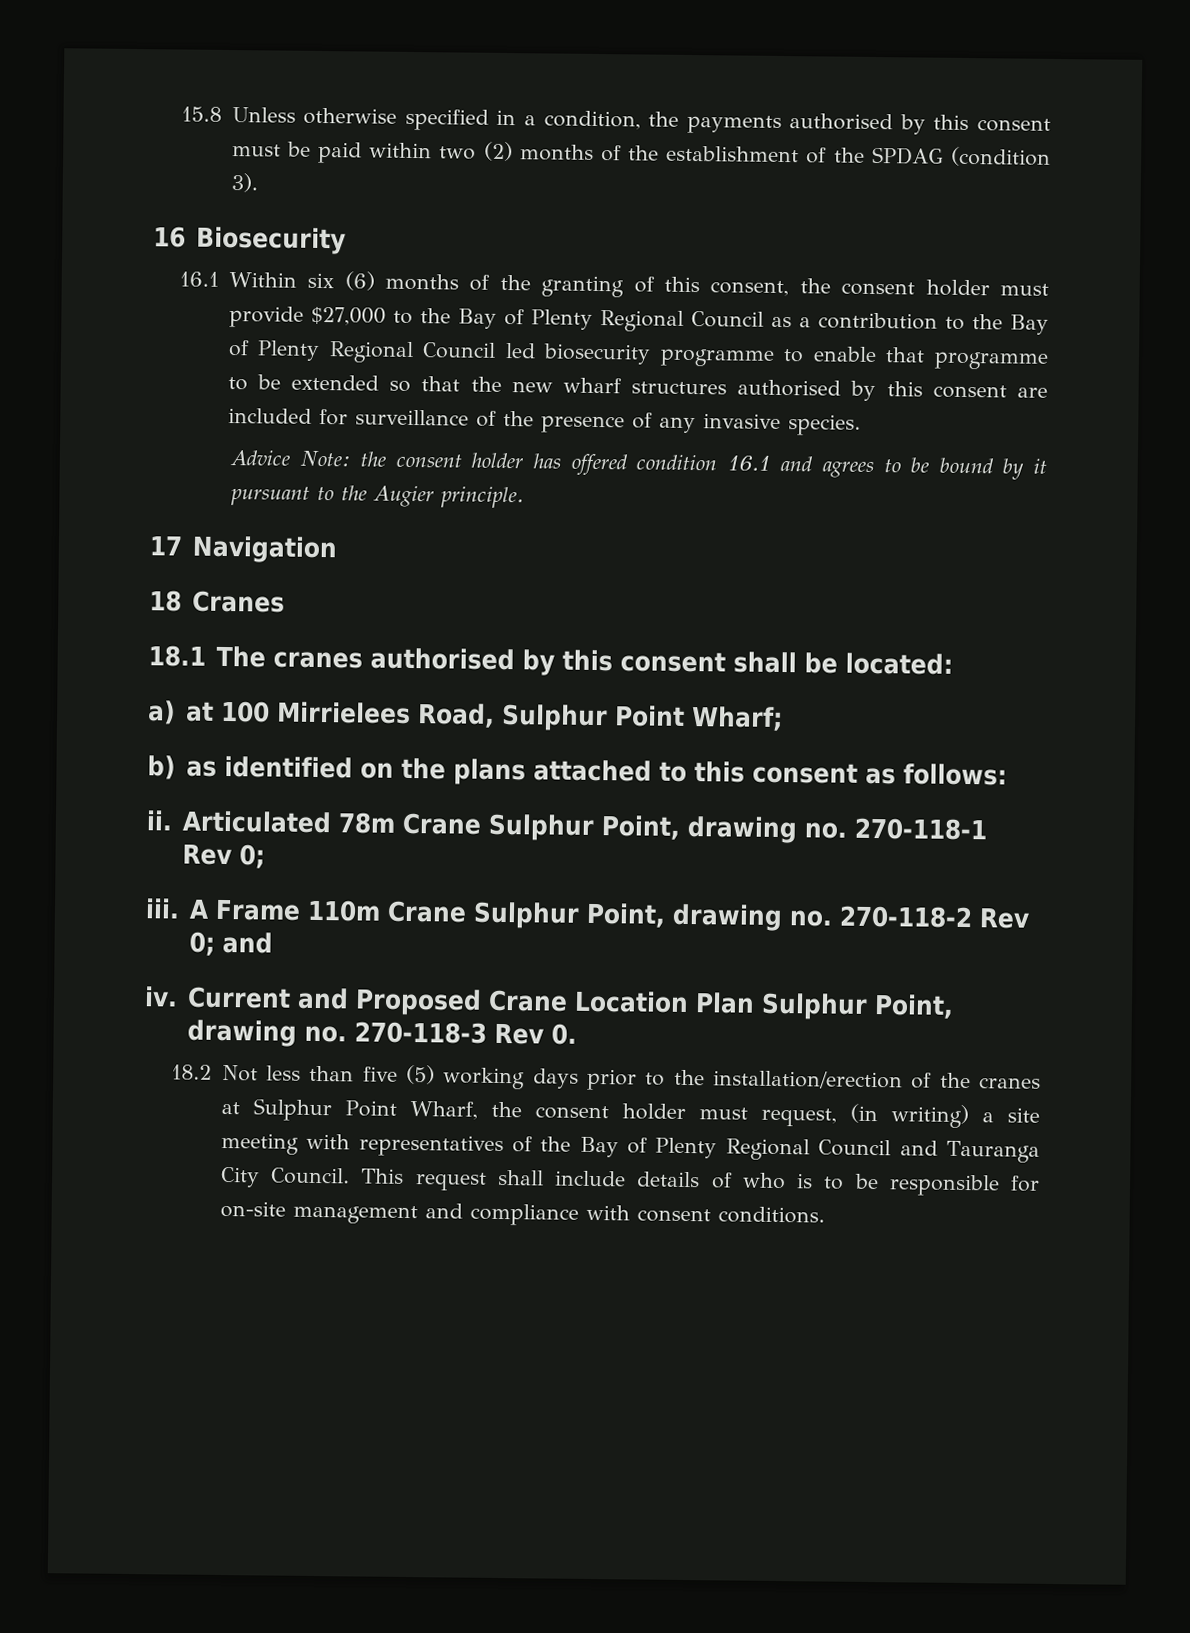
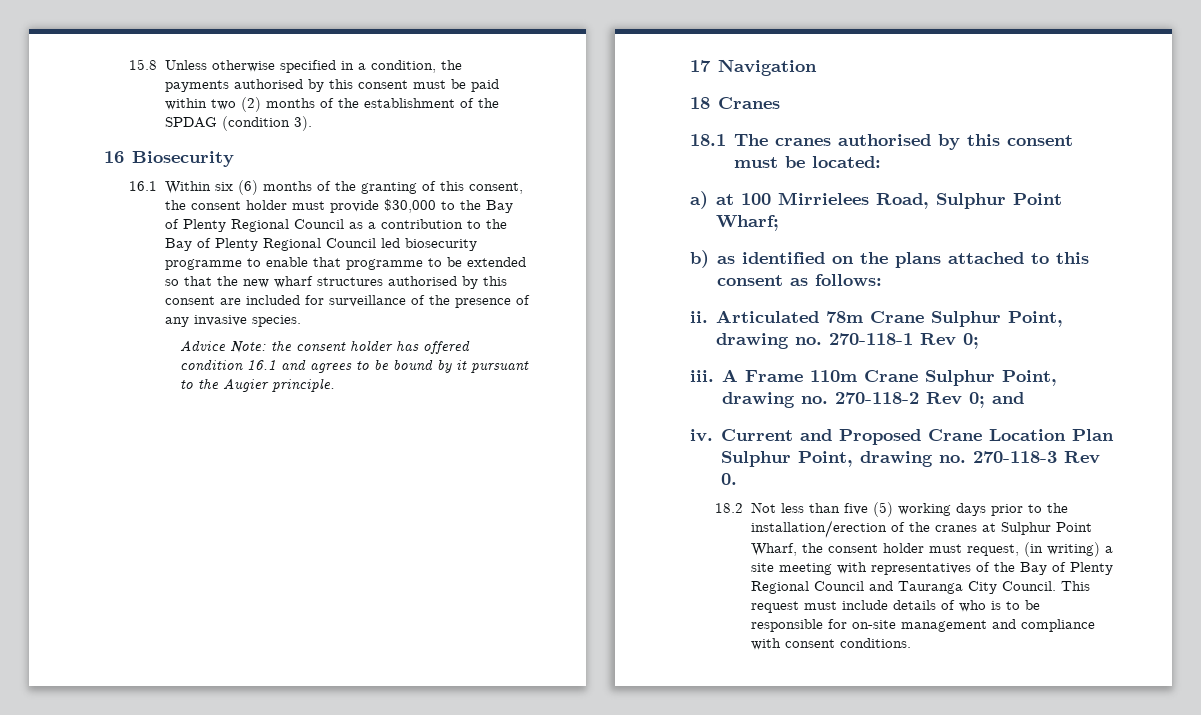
[310,306,386,326] $27,000 -> [383,199,436,213] $30,000
[732,651,797,674] shall -> [733,157,778,168] must
[497,1169,544,1186] shall -> [803,601,837,610] must

